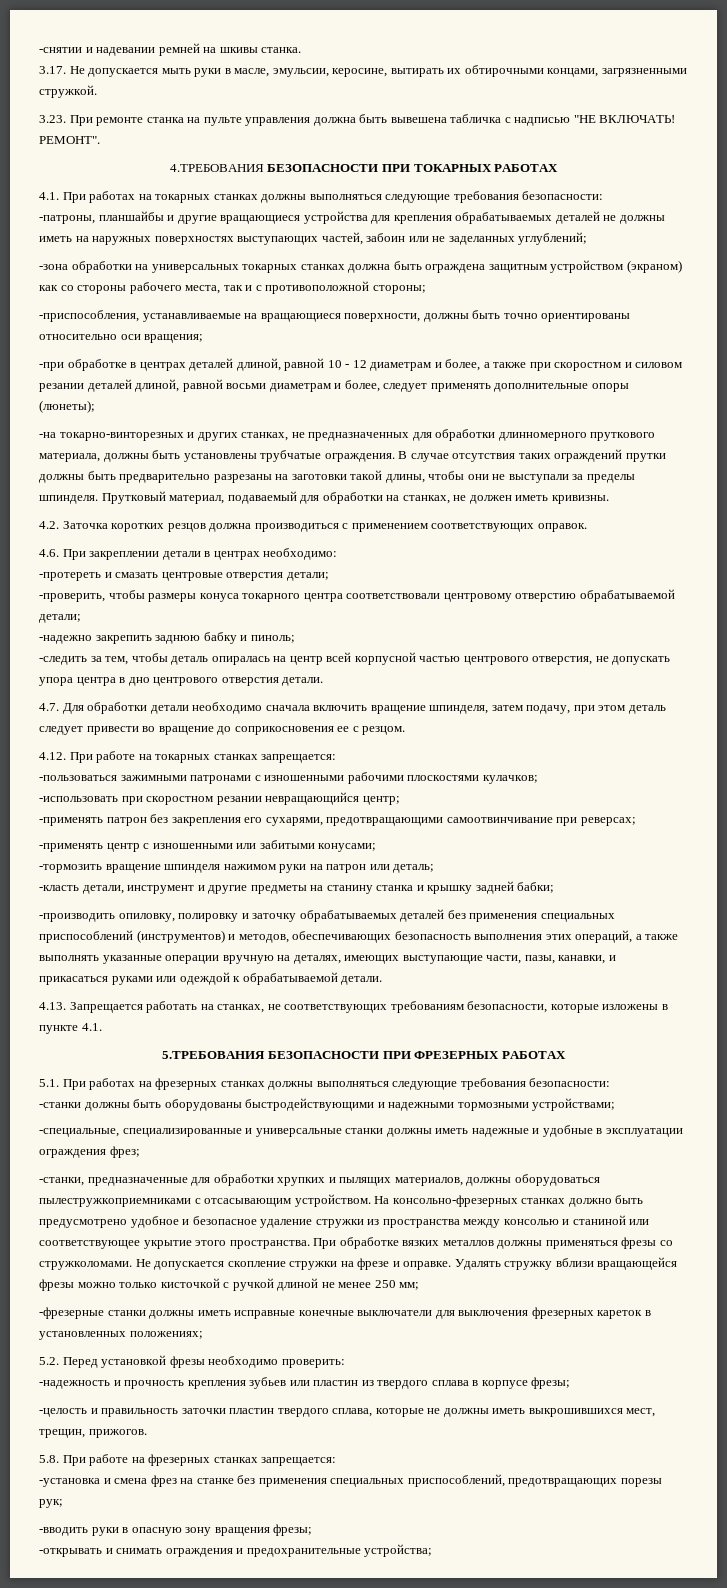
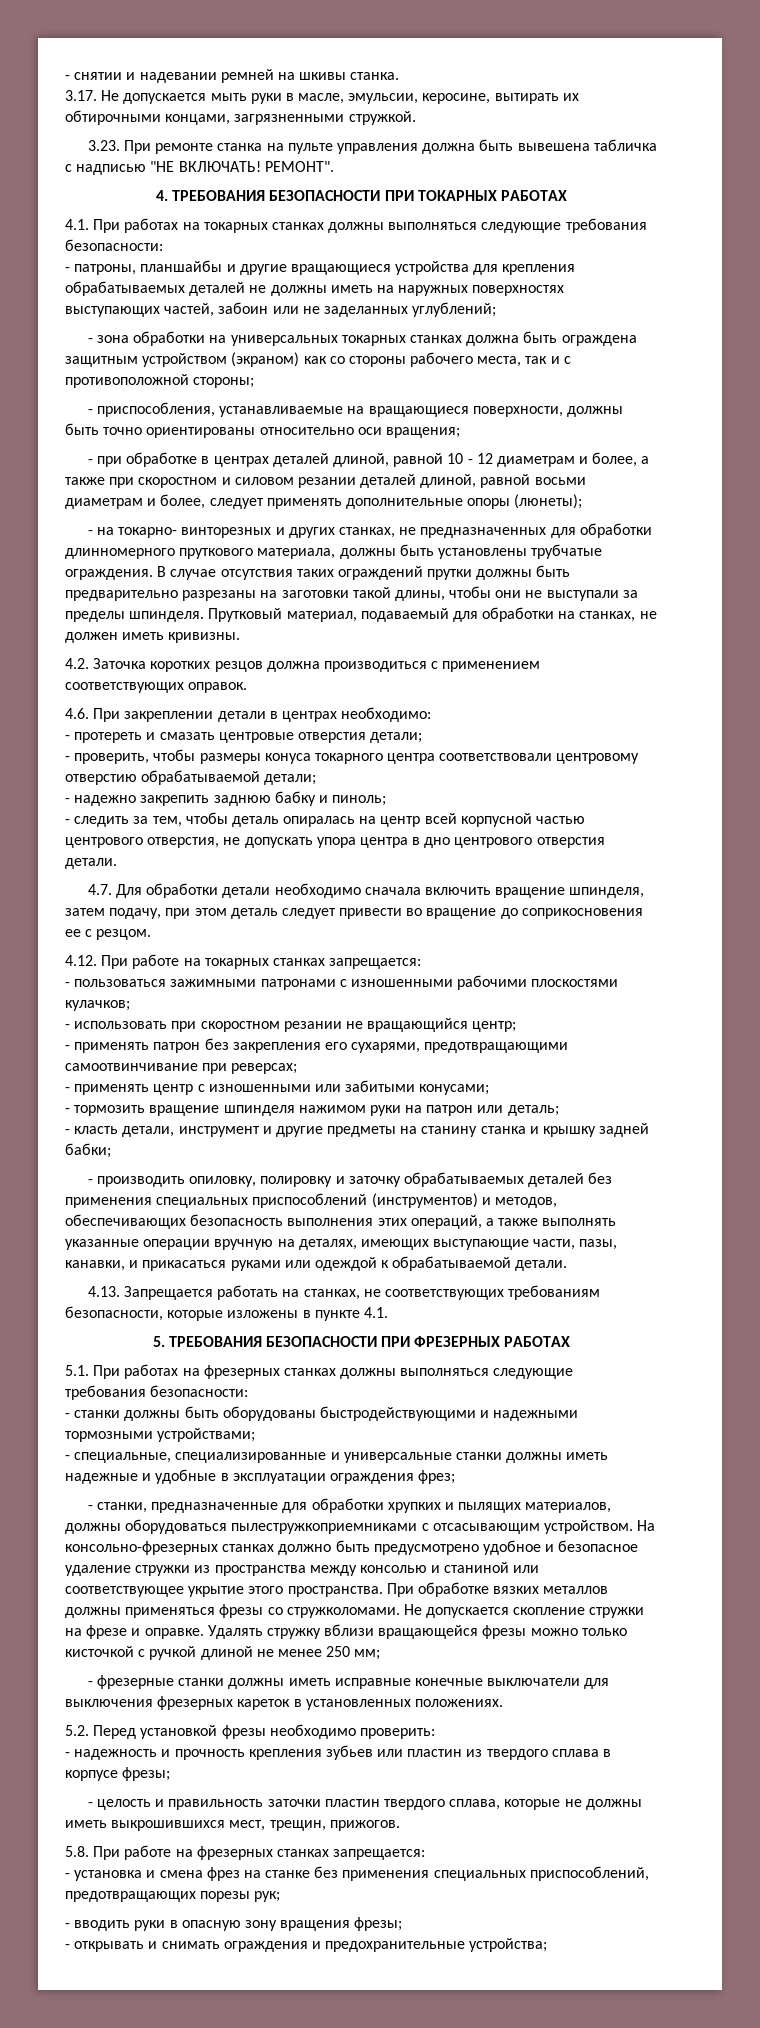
[39,47,82,53] -снятии -> [65,72,123,80] - снятии
[169,164,264,172] 4.ТРЕБОВАНИЯ -> [156,190,266,201] 4. ТРЕБОВАНИЯ
[39,215,95,224] -патроны, -> [65,264,137,275] - патроны,
[39,264,68,270] -зона -> [87,335,130,343] - зона
[39,310,139,322] -приспособления, -> [87,402,216,417] - приспособления,
[39,362,64,371] -при -> [87,456,123,467] - при
[39,432,184,441] -на токарно-винторезных -> [87,527,272,538] - на токарно- винторезных
[39,572,101,581] -протереть -> [65,732,143,743] - протереть
[39,593,105,602] -проверить, -> [65,753,150,764] - проверить,
[39,635,92,644] -надежно -> [65,795,137,806] - надежно
[39,656,87,665] -следить -> [65,816,130,827] - следить
[39,775,117,781] -пользоваться -> [65,979,167,987] - пользоваться
[39,796,118,802] -использовать -> [65,1021,168,1029] - использовать
[265,792,360,805] невращающийся -> [345,1018,469,1032] не вращающийся
[39,817,103,826] -применять -> [65,1042,150,1053] - применять
[39,843,103,852] -применять -> [65,1084,150,1095] - применять
[39,864,102,873] -тормозить -> [65,1105,146,1116] - тормозить
[39,885,79,891] -класть -> [65,1126,119,1134] - класть
[39,913,115,922] -производить -> [87,1176,186,1187] - производить
[162,1051,266,1059] 5.ТРЕБОВАНИЯ -> [152,1336,262,1347] 5. ТРЕБОВАНИЯ
[39,1102,81,1108] -станки -> [65,1410,121,1418] - станки
[39,1128,119,1137] -специальные, -> [65,1452,172,1463] - специальные,
[39,1177,84,1186] -станки, -> [87,1502,148,1513] - станки,
[39,1307,104,1319] -фрезерные -> [87,1675,175,1689] - фрезерные
[129,1331,203,1339] положениях; -> [414,1699,503,1707] положениях.
[39,1380,110,1389] -надежность -> [65,1749,158,1760] - надежность
[39,1408,87,1417] -целость -> [87,1799,152,1810] - целость
[39,1478,100,1487] -установка -> [65,1870,143,1881] - установка
[39,1527,88,1536] -вводить -> [65,1920,131,1931] - вводить
[39,1548,102,1557] -открывать -> [65,1941,145,1952] - открывать

